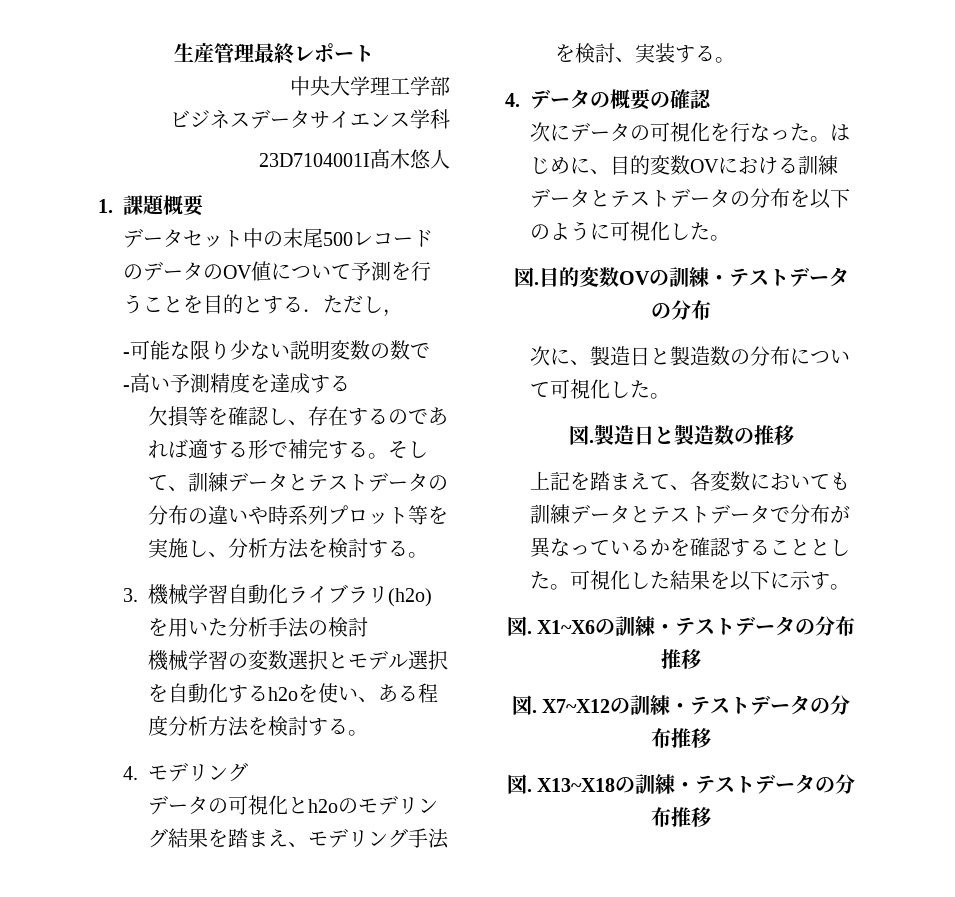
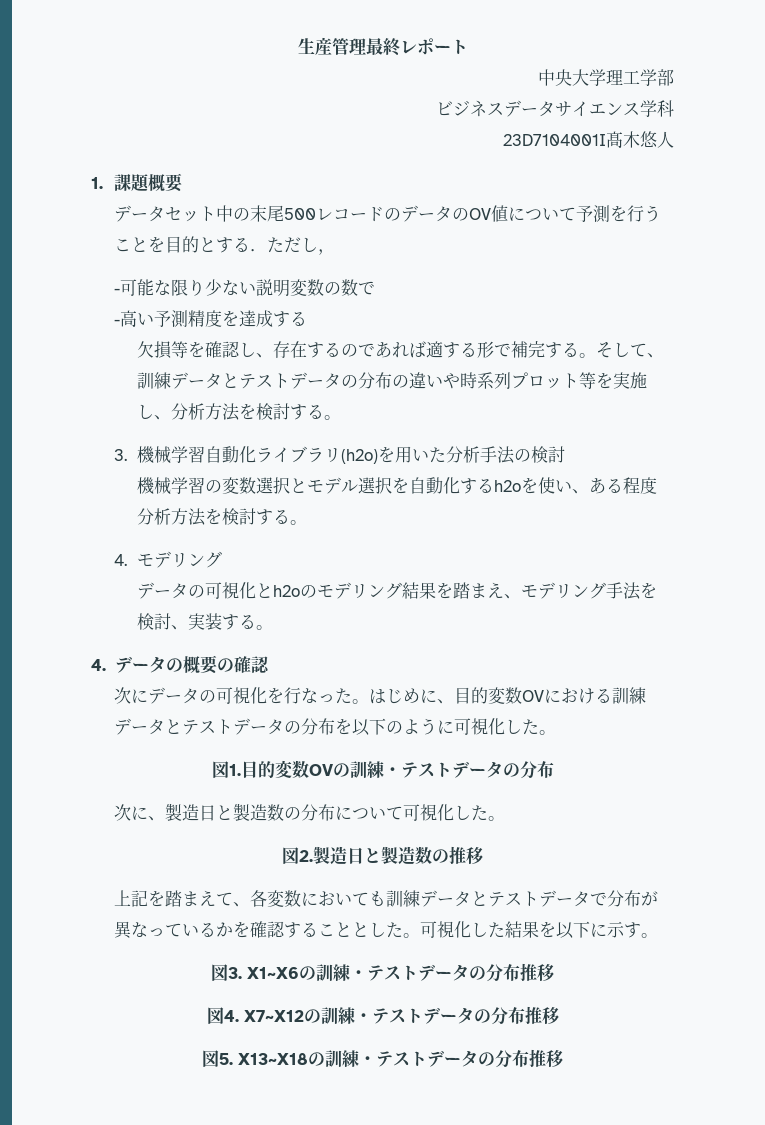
[533,282,539,285] . -> [228,764,241,776] 1.
[588,440,594,443] . -> [299,850,313,862] 2.
[526,631,532,634] . -> [228,967,242,979] 3.
[531,710,537,713] . -> [223,1010,239,1022] 4.
[526,789,532,792] . -> [219,1053,233,1065] 5.

